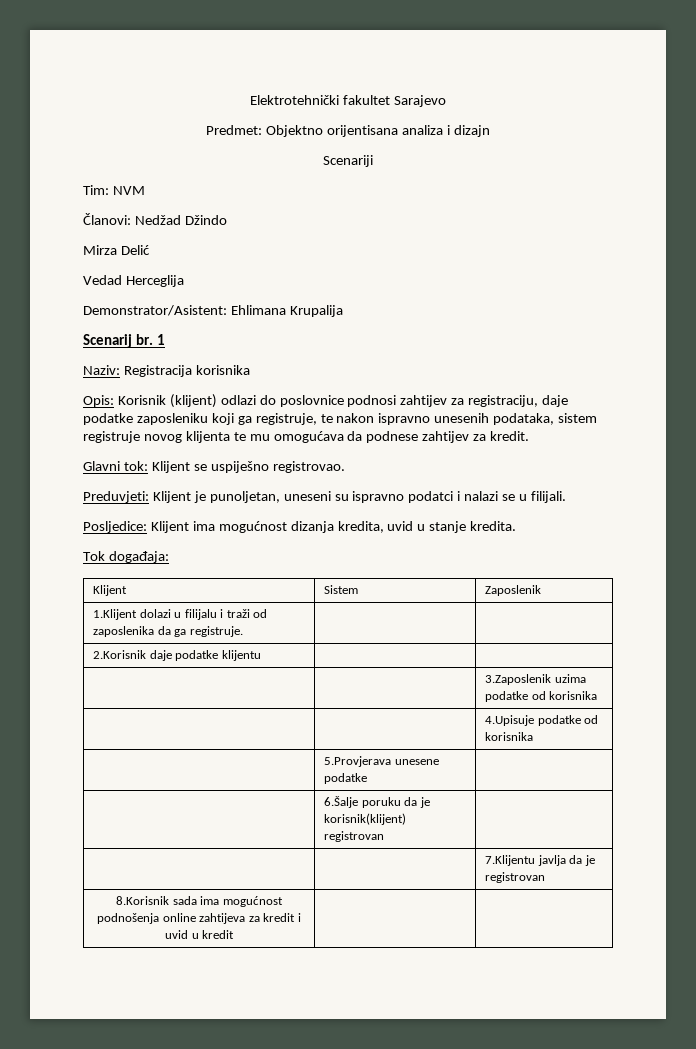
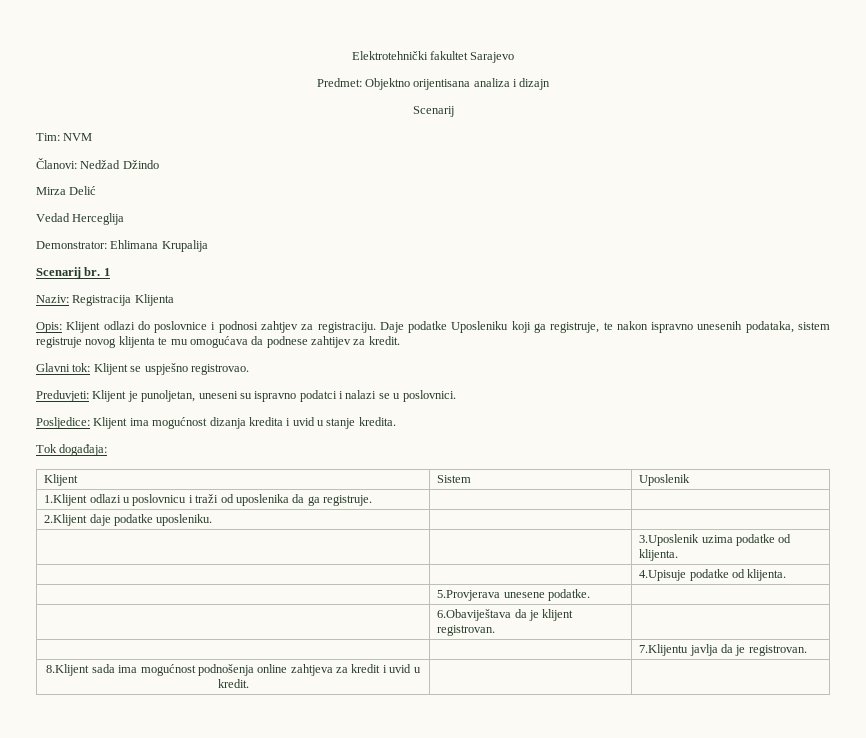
[323,155,373,167] Scenariji -> [412,106,454,117] Scenarij
[83,305,227,316] Demonstrator/Asistent: -> [36,241,107,249] Demonstrator:
[195,365,250,375] korisnika -> [134,294,174,306] Klijenta
[117,394,217,408] Korisnik (klijent) -> [66,321,101,333] Klijent
[347,395,569,407] [83,413,208,425] podnosi zahtijev za registraciju, daje podatke zaposleniku -> [211,321,509,333] i podnosi zahtjev za registraciju. Daje podatke Uposleniku
[210,461,269,473] uspiješno -> [144,363,188,375] uspješno
[530,491,566,503] filijali. -> [402,390,456,402] poslovnici.
[337,521,384,533] kredita, -> [248,417,291,426] kredita i
[485,585,542,596] Zaposlenik -> [639,474,691,486] Uposlenik
[139,609,217,620] dolazi u filijalu -> [89,494,187,506] odlazi u poslovnicu
[93,626,155,637] zaposlenika -> [235,494,289,506] uposlenika
[93,650,261,661] [485,674,552,685] 2.Korisnik daje podatke klijentu | | // | | 3.Zaposlenik -> [44,514,213,526] [639,534,700,546] 2.Klijent daje podatke uposleniku. | | // | | 3.Uposlenik
[549,691,598,700] korisnika -> [639,549,679,561] klijenta.
[485,732,534,741] korisnika -> [747,569,787,581] klijenta.
[324,773,368,784] [324,796,430,808] [324,813,407,825] [324,831,385,842] podatke | // | 6.Šalje poruku da je korisnik(klijent) registrovan -> [548,589,591,601] [437,609,574,621] [437,625,496,636] podatke. | // | 6.Obaviještava da je klijent registrovan.
[485,872,546,883] [116,896,170,905] registrovan // 8.Korisnik -> [748,645,807,656] [46,664,90,676] registrovan. // 8.Klijent
[199,913,246,924] zahtijeva -> [290,664,333,676] zahtjeva
[202,930,235,939] kredit -> [217,679,249,688] kredit.

